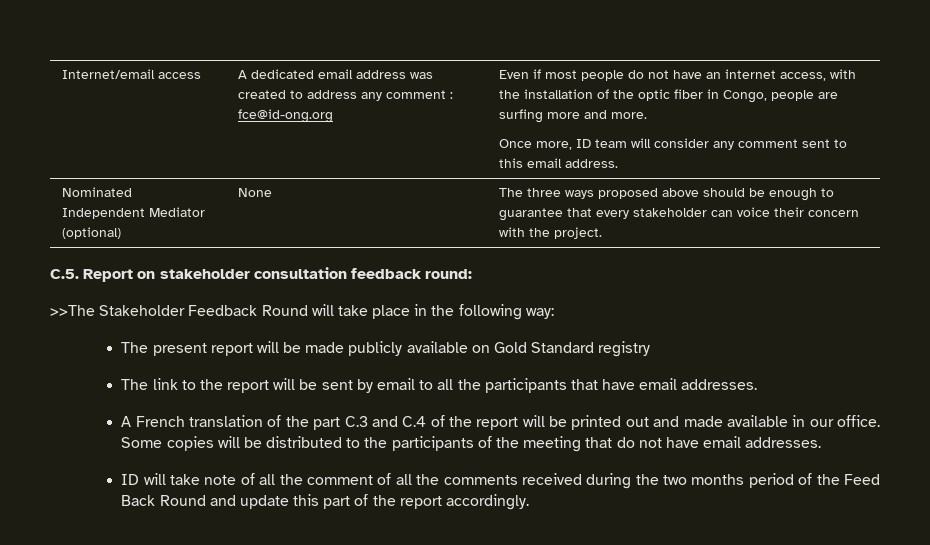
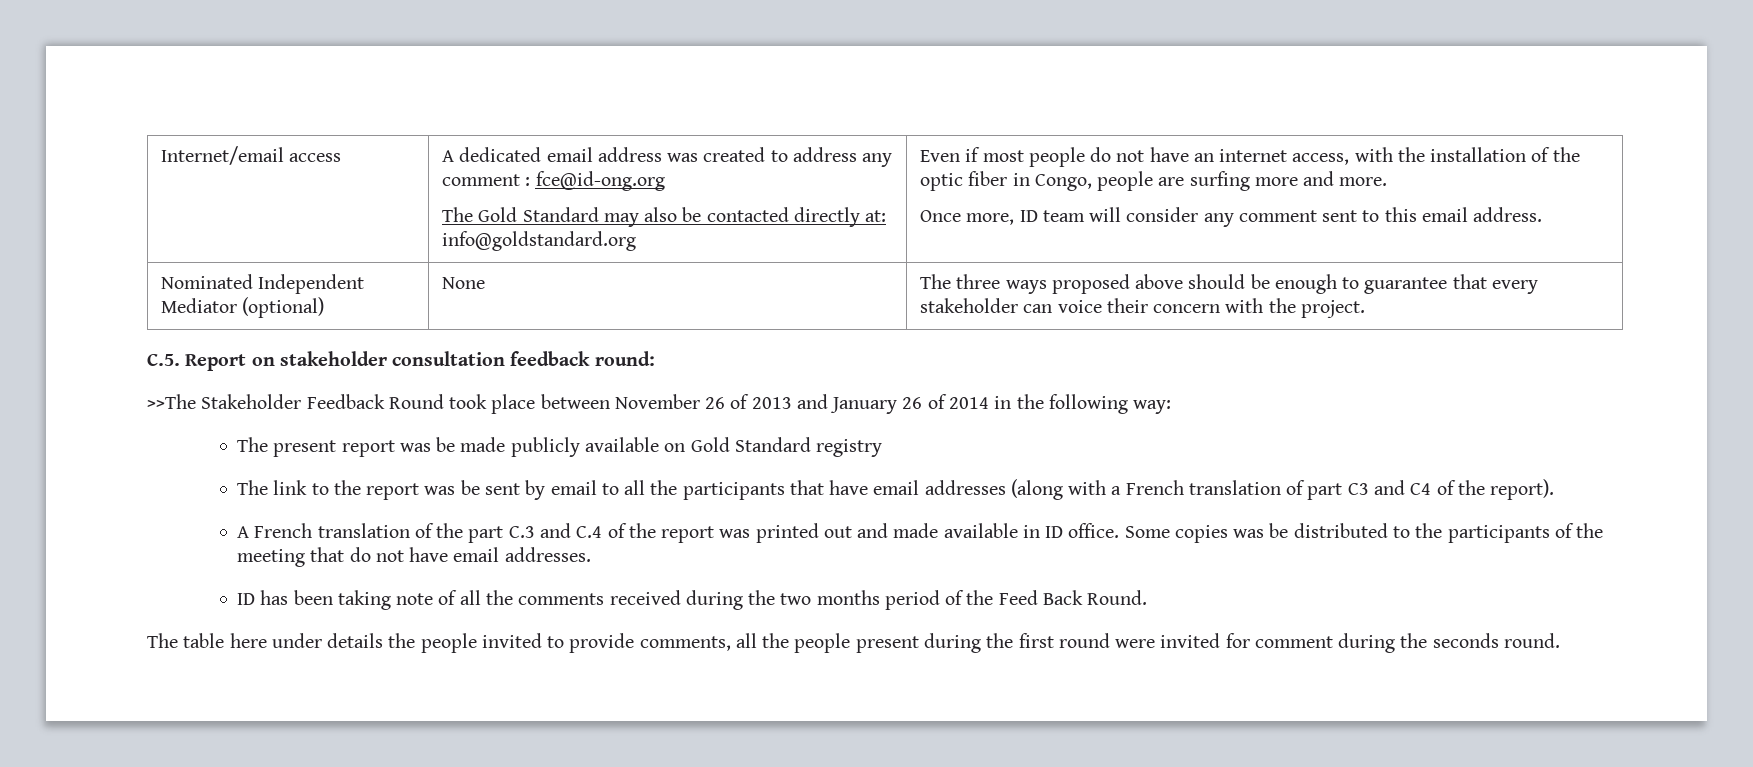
(333, 116) none -> [441,207,887,227] [441,231,636,251] // The Gold Standard may also be contacted directly at: info@goldstandard.org
[311,304,411,319] will take place -> [449,394,989,414] took place between November 26 of 2013 and January 26 of 2014
[256,341,279,353] will -> [399,443,431,452] was
[273,378,296,390] will -> [424,486,456,495] was
[681,379,758,390] addresses. -> [924,479,1555,500] addresses (along with a French translation of part C3 and C4 of the report).
[522,415,568,427] will be -> [719,529,751,538] was
[809,419,834,427] our -> [1045,526,1064,538] ID
[217,436,240,448] will -> [1233,529,1265,538] was
[143,473,201,485] will take -> [260,590,391,610] has been taking
[307,473,440,485] comment of all the -> (513, 597) none
[159,494,530,510] Round and update this part of the report accordingly. -> [1087,590,1148,605] [147,633,1560,653] Round. // The table here under details the people invited to provide comments, all the people present during the first round were invited for comment during the seconds round.

